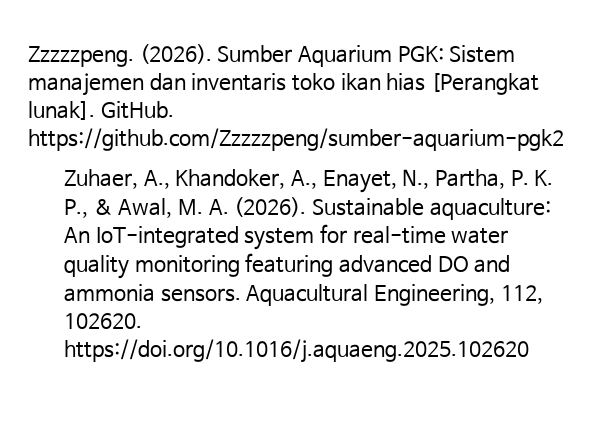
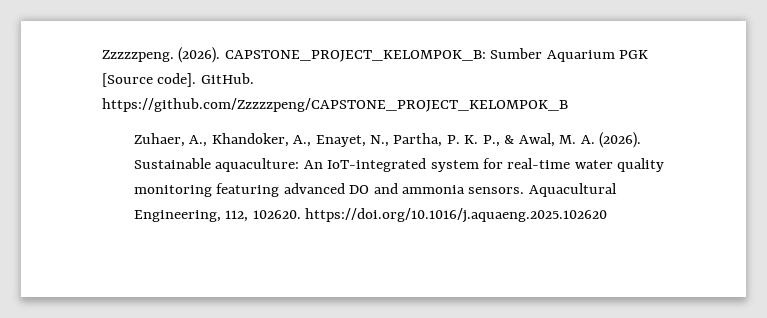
(212, 54) none -> [224,50,486,62] CAPSTONE_PROJECT_KELOMPOK_B:
[397,45,516,63] [28,73,539,96] [28,101,174,120] [28,128,564,151] PGK: Sistem manajemen dan inventaris toko ikan hias [Perangkat lunak]. GitHub. https://github.com/Zzzzzpeng/sumber-aquarium-pgk2 -> [619,50,649,59] [102,73,254,87] [102,98,568,112] PGK [Source code]. GitHub. https://github.com/Zzzzzpeng/CAPSTONE_PROJECT_KELOMPOK_B

